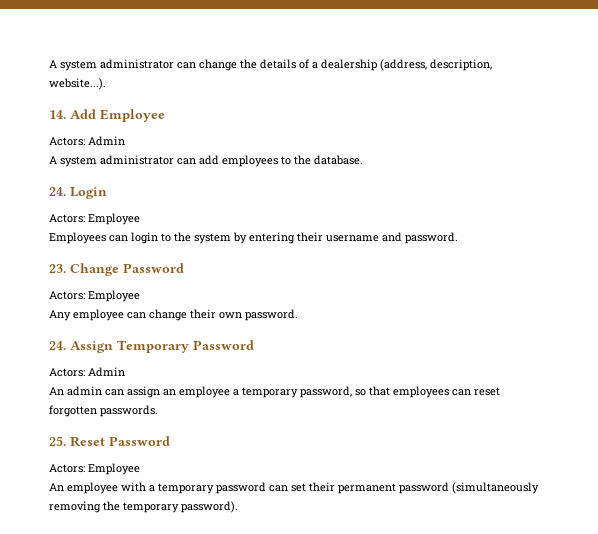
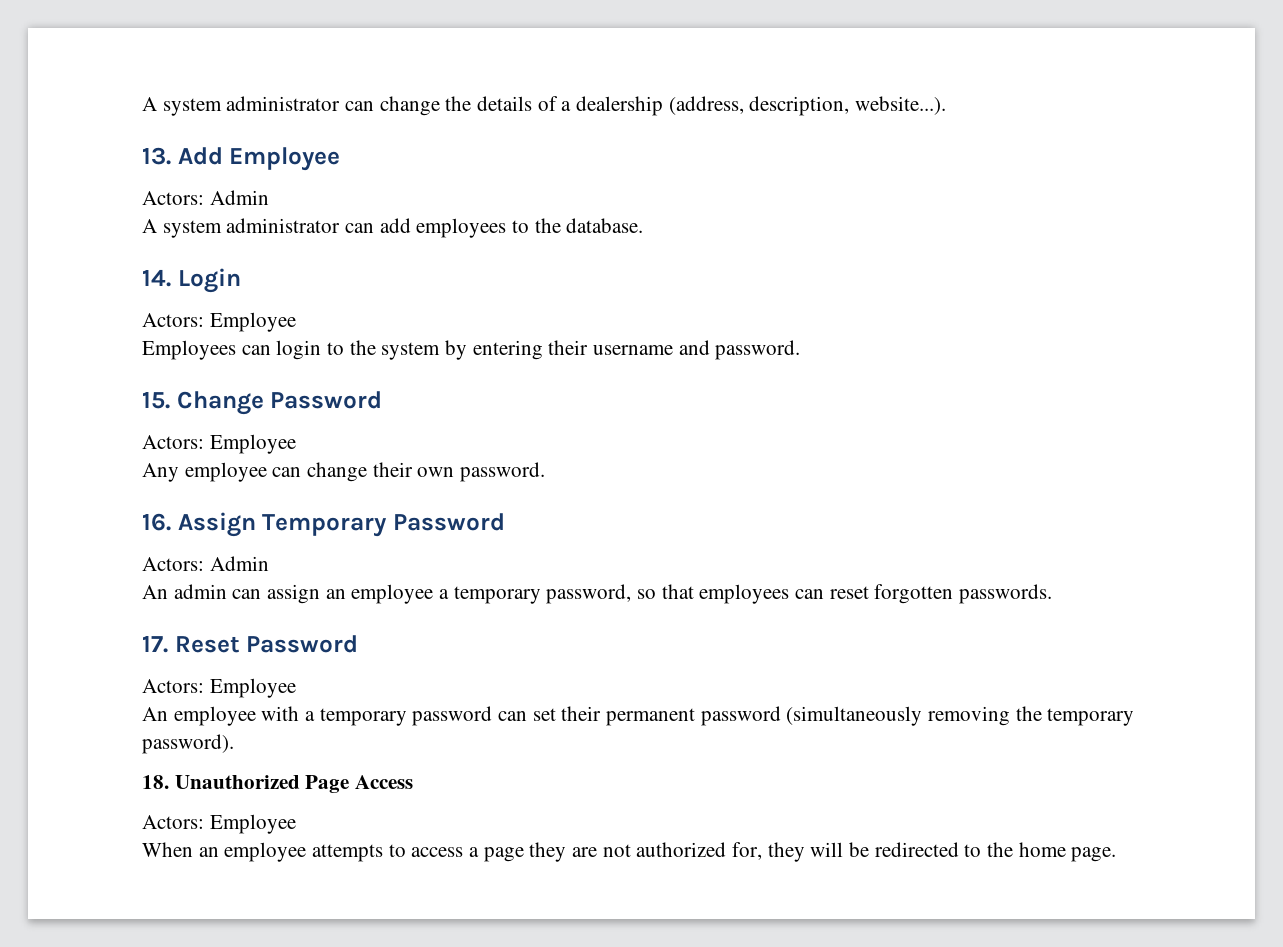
[49,110,66,119] 14. -> [142,147,171,165] 13.
[49,187,66,196] 24. -> [142,269,171,287] 14.
[49,264,66,273] 23. -> [142,392,170,409] 15.
[49,341,66,350] 24. -> [142,513,171,531] 16.
[49,436,66,446] 25. -> [142,636,168,653] 17.
(238, 507) none -> [142,775,414,793] [142,814,296,834] [142,842,1117,862] // 18. Unauthorized Page Access // Actors: Employee // When an employee attempts to access a page they are not authorized for, they will be redirected to the home page.

